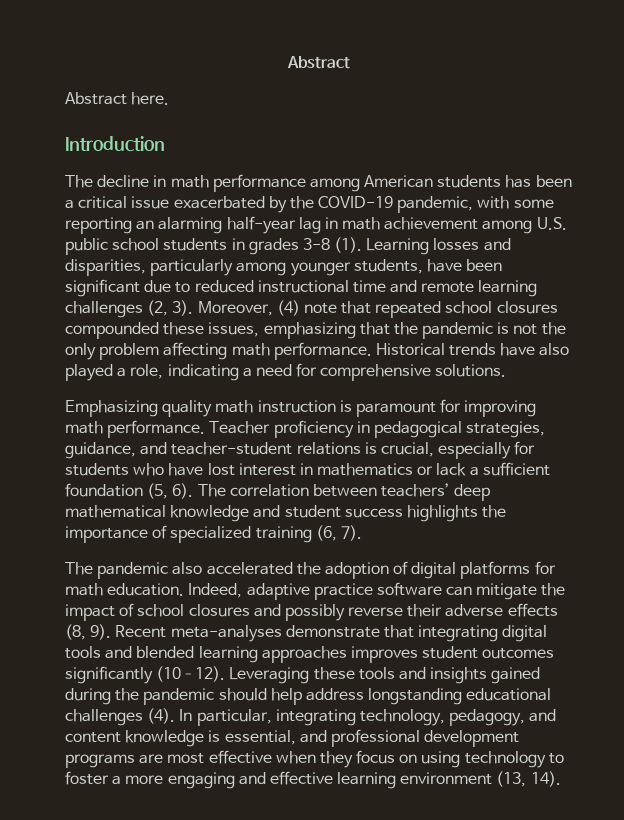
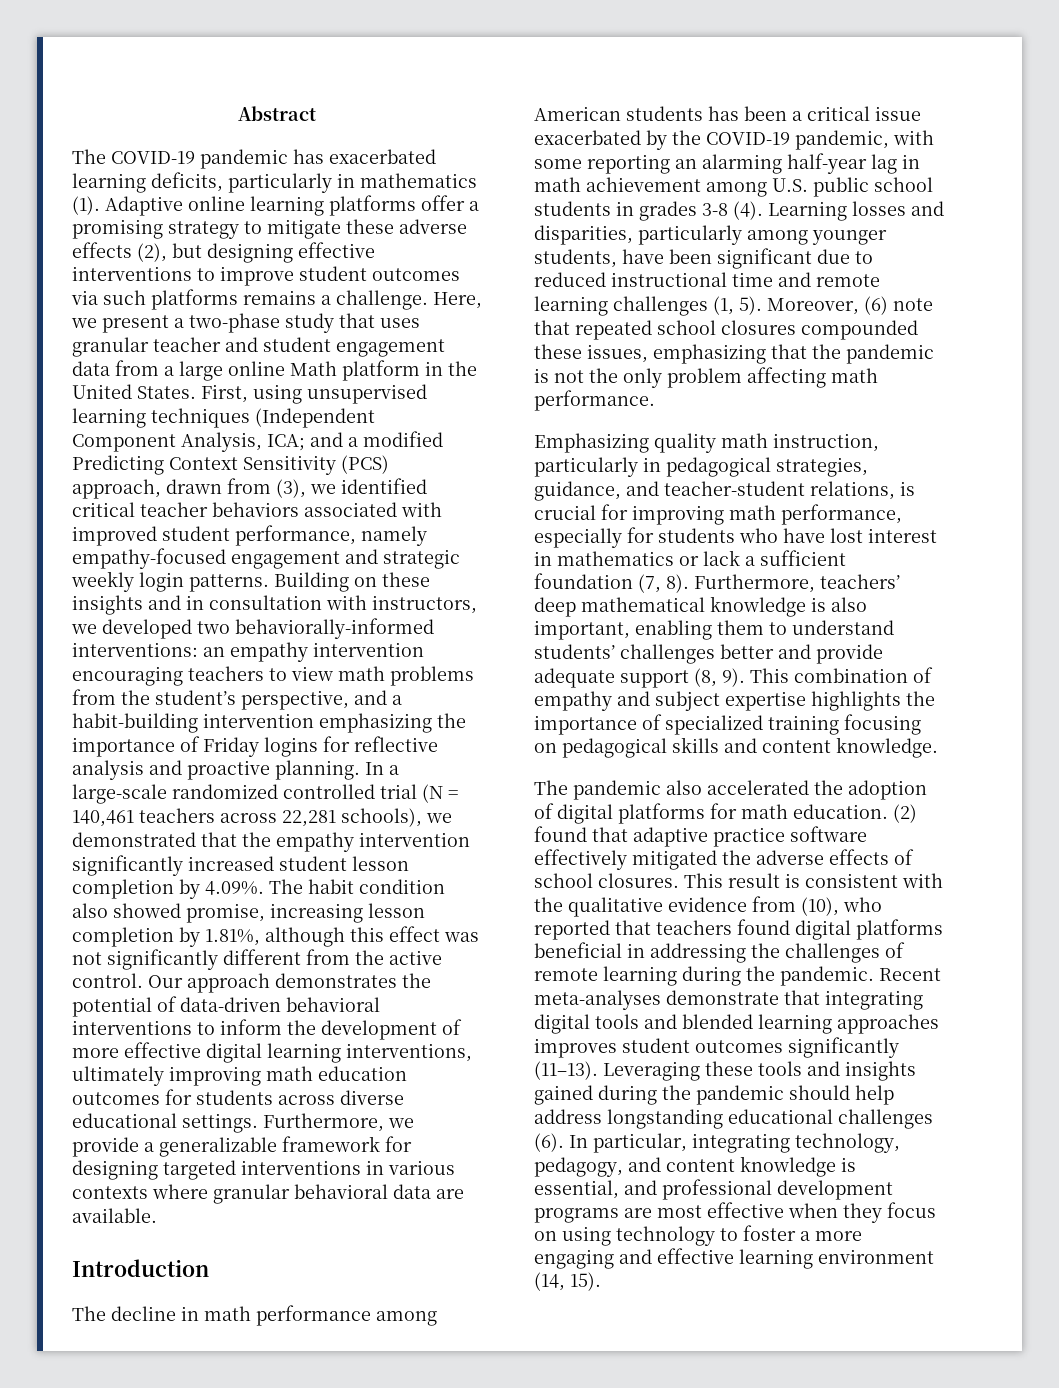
[65,92,170,105] Abstract here. -> [72,149,436,169] [72,172,477,193] [72,195,479,216] [72,219,467,239] [72,242,375,263] [72,266,460,286] [71,289,482,310] [71,313,420,333] [72,337,445,357] [72,360,477,381] [72,384,427,404] [72,408,375,428] [72,431,443,452] [72,455,389,475] [72,478,427,499] [72,502,442,517] [72,525,427,546] [72,548,460,569] [71,571,430,592] [72,595,477,615] [71,618,434,639] [72,642,424,662] [72,666,474,686] [72,689,402,710] [72,713,466,733] [72,736,438,757] [72,760,399,780] [72,784,458,804] [72,808,452,827] [72,832,470,852] [72,855,409,876] [72,879,445,899] [72,903,425,923] [72,926,479,947] [72,949,442,970] [72,973,431,993] [72,996,380,1017] [72,1019,462,1040] [72,1042,472,1063] [72,1066,407,1086] [72,1089,404,1105] [72,1113,414,1133] [72,1136,412,1157] [72,1160,455,1180] [72,1184,464,1204] [72,1208,157,1223] The COVID-19 pandemic has exacerbated learning deficits, particularly in mathematics (1). Adaptive online learning platforms offer a promising strategy to mitigate these adverse effects (2), but designing effective interventions to improve student outcomes via such platforms remains a challenge. Here, we present a two-phase study that uses granular teacher and student engagement data from a large online Math platform in the United States. First, using unsupervised learning techniques (Independent Component Analysis, ICA; and a modified Predicting Context Sensitivity (PCS) approach, drawn from (3), we identified critical teacher behaviors associated with improved student performance, namely empathy-focused engagement and strategic weekly login patterns. Building on these insights and in consultation with instructors, we developed two behaviorally-informed interventions: an empathy intervention encouraging teachers to view math problems from the student’s perspective, and a habit-building intervention emphasizing the importance of Friday logins for reflective analysis and proactive planning. In a large-scale randomized controlled trial (N = 140,461 teachers across 22,281 schools), we demonstrated that the empathy intervention significantly increased student lesson completion by 4.09%. The habit condition also showed promise, increasing lesson completion by 1.81%, although this effect was not significantly different from the active control. Our approach demonstrates the potential of data-driven behavioral interventions to inform the development of more effective digital learning interventions, ultimately improving math education outcomes for students across diverse educational settings. Furthermore, we provide a generalizable framework for designing targeted interventions in various contexts where granular behavioral data are available.
[334,237,363,253] (1). -> [733,201,763,220] (4).
[147,300,300,316] (2, 3). Moreover, (4) -> [713,296,888,315] (1, 5). Moreover, (6)
[375,343,570,356] [65,363,507,381] [65,399,537,417] [65,420,354,438] Historical trends have also played a role, indicating a need for comprehensive solutions. // Emphasizing quality math instruction is paramount for improving math performance. Teacher proficiency -> [534,433,879,453] [534,457,638,477] // Emphasizing quality math instruction, particularly
[296,442,434,457] relations is crucial, -> [810,481,915,500] [534,504,902,525] relations, is crucial for improving math performance,
[147,483,491,501] [65,505,403,522] (5, 6). The correlation between teachers’ deep mathematical knowledge and student success -> [638,574,900,593] [534,596,867,617] [534,620,894,640] [534,644,883,664] [534,667,933,688] [534,691,806,711] (7, 8). Furthermore, teachers’ deep mathematical knowledge is also important, enabling them to understand students’ challenges better and provide adequate support (8, 9). This combination of empathy and subject expertise
[315,525,362,541] (6, 7). -> [844,714,921,735] [534,737,938,758] focusing on pedagogical skills and content knowledge.
[188,582,566,600] [65,603,558,621] [65,624,112,640] Indeed, adaptive practice software can mitigate the impact of school closures and possibly reverse their adverse effects (8, 9). -> [893,804,917,823] [534,826,867,847] [534,849,914,870] [534,873,943,888] [534,896,882,917] [534,919,943,940] [534,942,905,963] [534,966,874,986] (2) found that adaptive practice software effectively mitigated the adverse effects of school closures. This result is consistent with the qualitative evidence from (10), who reported that teachers found digital platforms beneficial in addressing the challenges of remote learning during the pandemic.
[156,666,226,682] (10–12). -> [534,1061,598,1080] (11–13).
[147,708,176,724] (4). -> [534,1133,564,1152] (6).
[496,771,561,787] (13, 14). -> [534,1272,601,1291] (14, 15).

